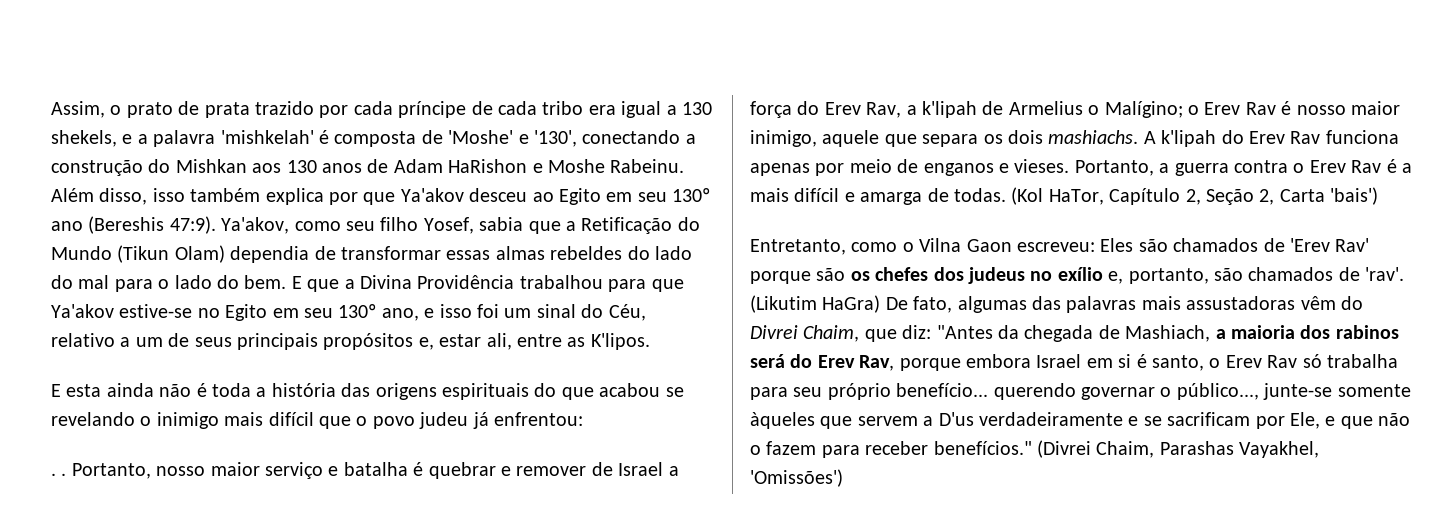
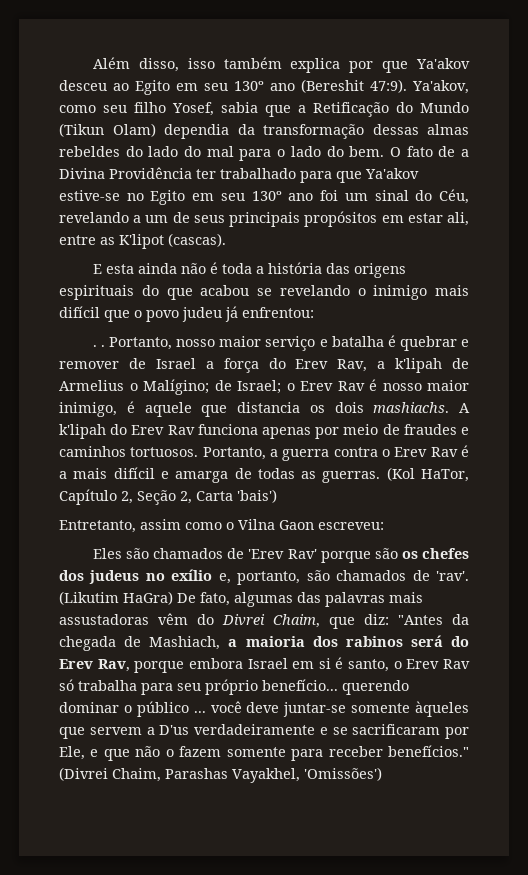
[51,101,712,118] [51,130,696,147] [51,159,685,176] Assim, o prato de prata trazido por cada príncipe de cada tribo era igual a 130 shekels, e a palavra 'mishkelah' é composta de 'Moshe' e '130', conectando a construção do Mishkan aos 130 anos de Adam HaRishon e Moshe Rabeinu. -> (92, 63) none
[88,216,165,234] (Bereshis -> [301,79,364,93] (Bereshit
[314,246,491,260] de transformar essas -> [237,124,419,139] da transformação dessas
[291,276,340,292] E que -> [389,146,456,157] O fato de
[519,275,603,289] trabalhou -> [196,168,296,179] ter trabalhado
[381,304,472,321] ano, e isso -> [288,193,314,201] ano
[51,333,115,347] relativo -> [59,212,129,223] revelando
[418,337,434,350] e, -> [381,215,404,223] em
[590,333,650,350] K'lipos. -> [119,233,226,249] K'lipot (cascas).
(1183, 109) none -> [214,380,281,394] de Israel;
(817, 138) none -> [126,401,135,413] é
[922,134,979,147] separa -> [237,402,300,413] distancia
[923,159,1070,176] enganos e vieses. -> [403,424,469,435] [59,446,199,457] fraudes e caminhos tortuosos.
[954,188,1006,202] todas. -> [257,468,381,483] todas as guerras.
(846, 247) none -> [140,519,181,530] assim
(1095, 247) none -> (384, 526) //
[1081,383,1333,400] governar o público..., junte-se -> [59,701,347,717] dominar o público ... você deve juntar-se
[1167,412,1251,426] sacrificam -> [352,724,441,735] sacrificaram
(817, 448) none -> [226,747,286,757] somente

